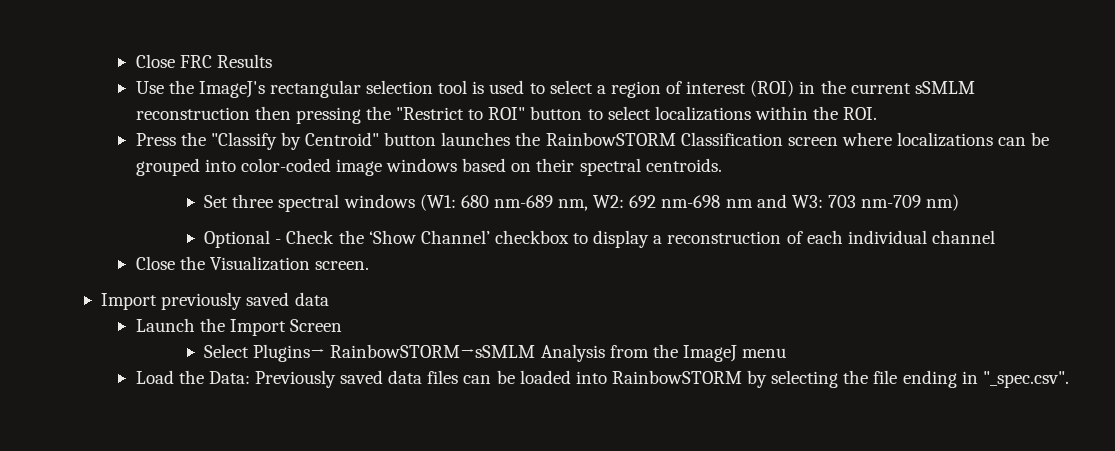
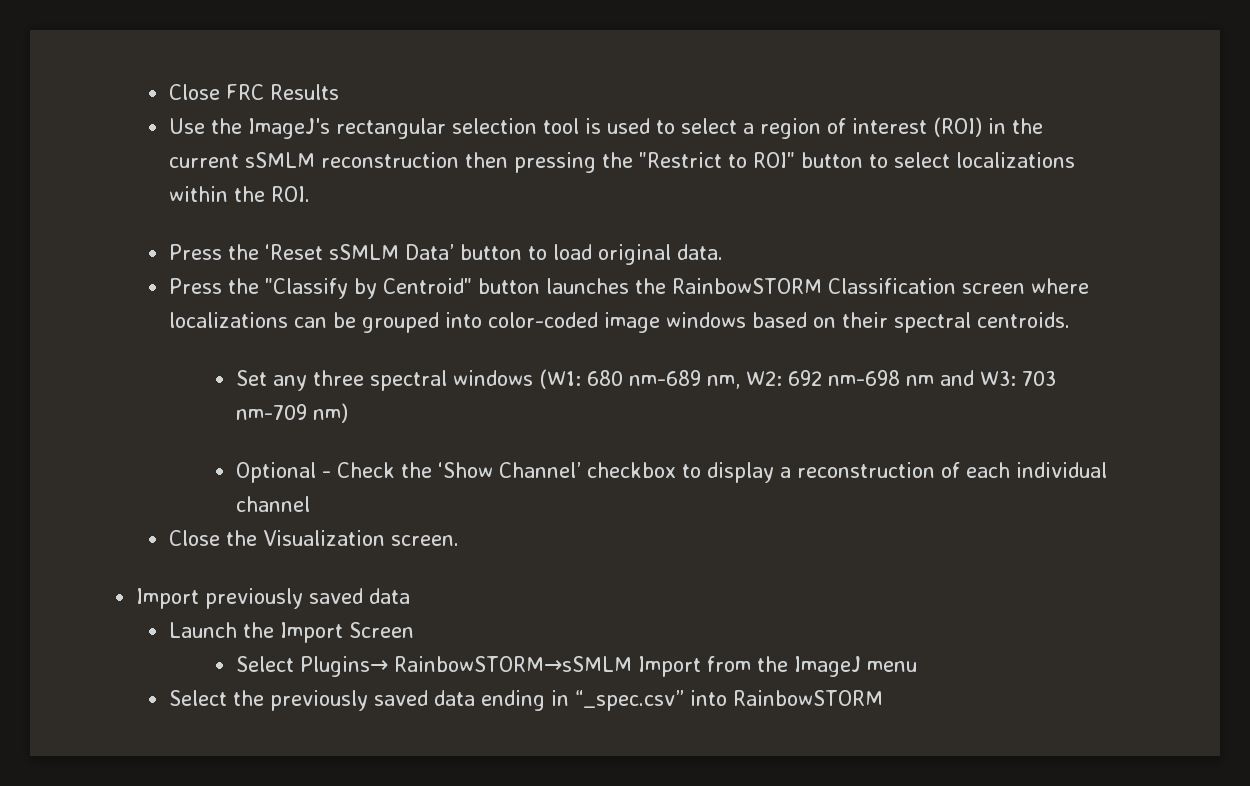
(878, 113) none -> [169,244,724,265] // Press the ‘Reset sSMLM Data’ button to load original data.
(229, 201) none -> [272,375,307,391] any
[540,344,605,362] Analysis -> [637,656,701,677] Import
[135,370,1069,388] Load the Data: Previously saved data files can be loaded into RainbowSTORM by selecting the file ending in "_spec.csv". -> [169,690,884,711] Select the previously saved data ending in “_spec.csv” into RainbowSTORM

